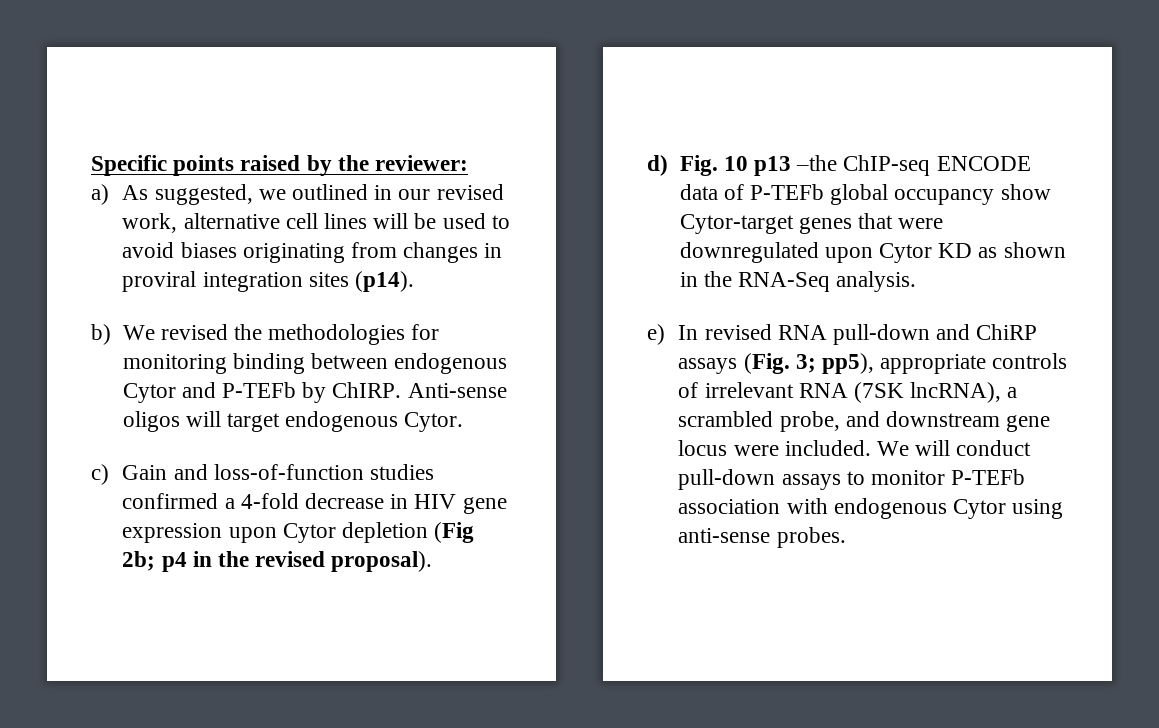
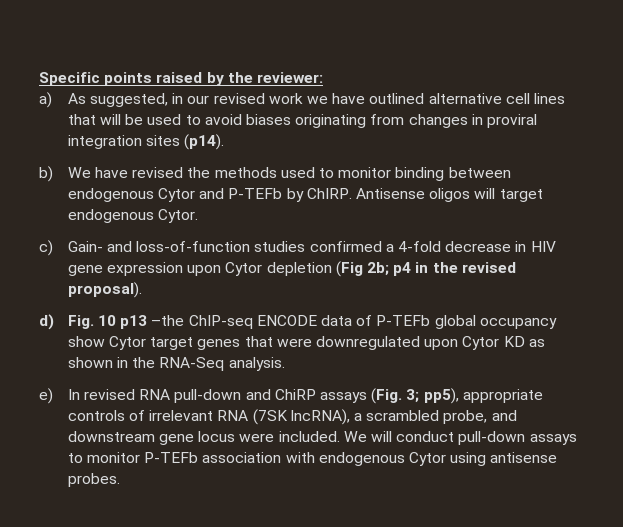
[258,184,369,200] we outlined -> (169, 100) none
[122,213,178,233] work, -> [268,93,425,104] work we have outlined
(368, 221) none -> [67,114,96,125] that
(155, 332) none -> [95,167,129,178] have
[268,324,440,345] [122,354,227,374] methodologies for monitoring -> [214,167,392,178] methods used to monitor
[407,383,507,398] Anti-sense -> [356,188,426,199] Antisense
[122,465,168,480] Gain -> [67,241,103,252] Gain-
[679,214,794,234] Cytor-target -> [109,336,194,350] Cytor target
[678,528,771,543] anti-sense -> [490,452,558,463] antisense

